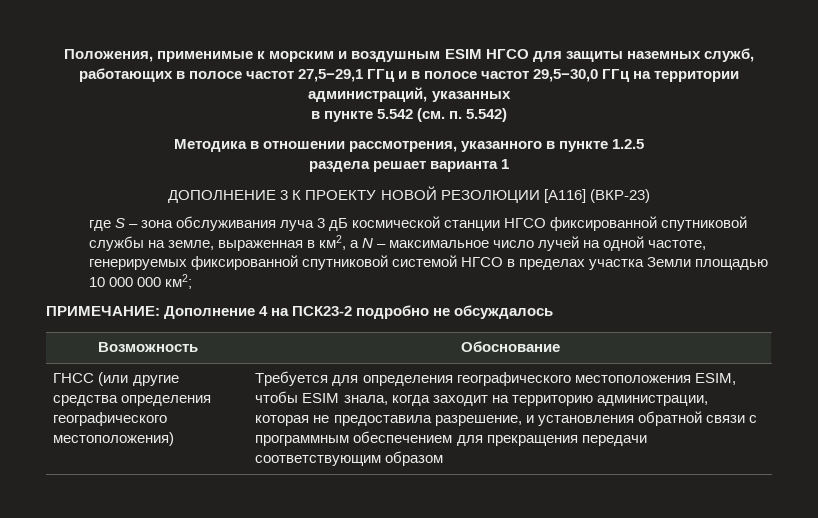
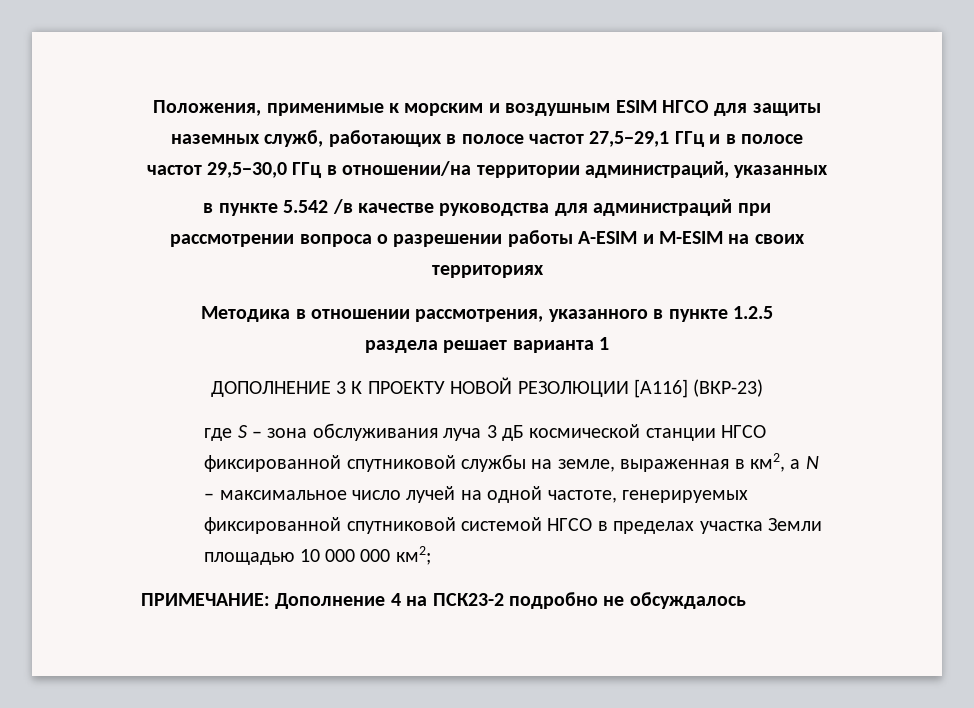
[633,71,652,79] на -> [326,161,472,176] в отношении/на
[417,108,508,122] (см. п. 5.542) -> [332,199,771,216] [170,230,805,247] [431,265,544,278] /в качестве руководства для администраций при рассмотрении вопроса о разрешении работы A-ESIM и M-ESIM на своих территориях
[97,342,198,352] [460,341,560,352] [53,372,179,386] [53,395,212,406] [53,412,168,426] [53,432,175,446] [255,371,736,386] [255,391,708,406] [255,411,757,426] [255,431,647,446] [255,451,444,466] // Возможность | Обоснование // ГНСС (или другие средства определения географического местоположения) | Требуется для определения географического местоположения ESIM, чтобы ESIM знала, когда заходит на территорию администрации, которая не предоставила разрешение, и установления обратной связи с программным обеспечением для прекращения передачи соответствующим образом -> (746, 600) none

